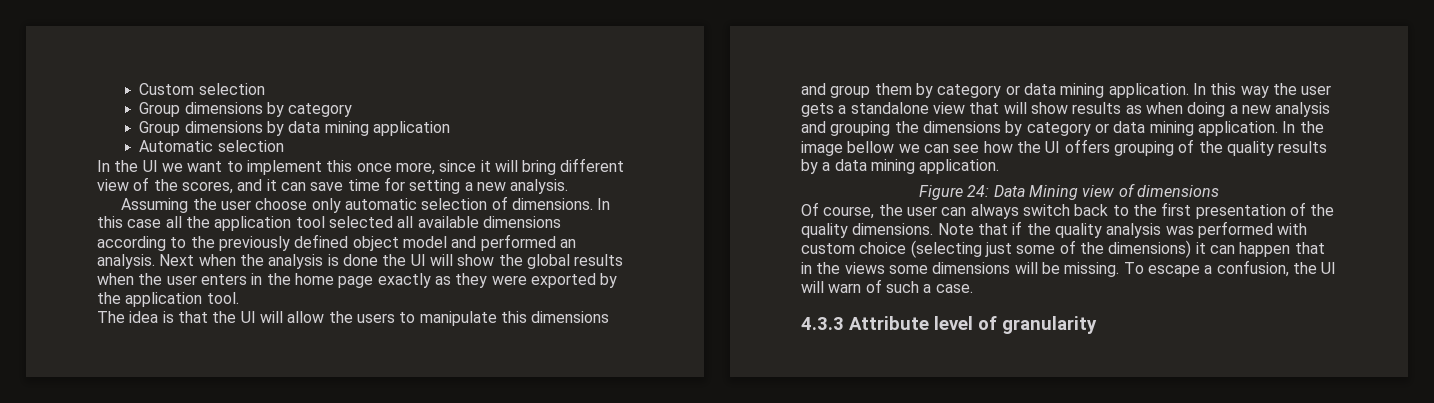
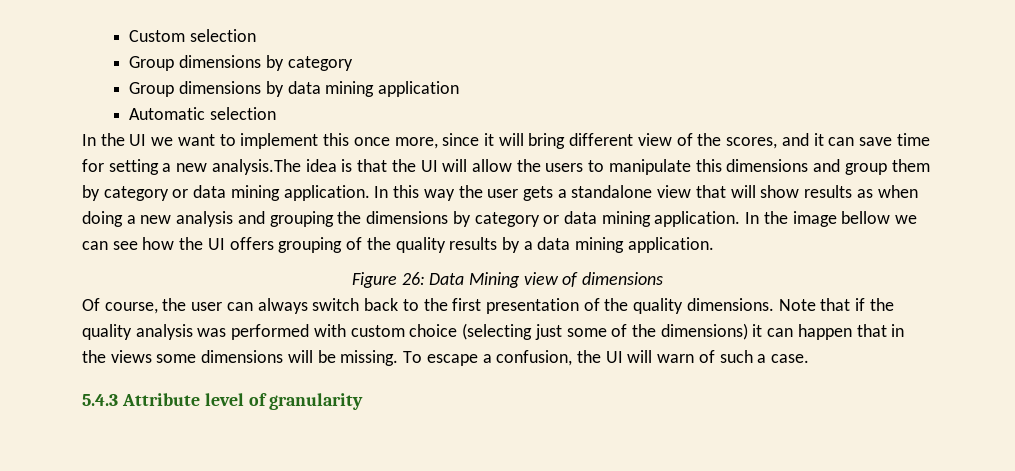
[510,179,569,194] [121,196,611,213] [97,216,561,231] [97,234,576,251] [97,254,624,269] [97,273,618,288] [97,292,239,307] [97,311,125,323] analysis. // Assuming the user choose only automatic selection of dimensions. In this case all the application tool selected all available dimensions according to the previously defined object model and performed an analysis. Next when the analysis is done the UI will show the global results when the user enters in the home page exactly as they were exported by the application tool. // The -> [211,159,301,175] analysis.The
[967,185,990,197] 24: -> [401,272,425,285] 26:
[801,317,844,330] 4.3.3 -> [82,394,118,406] 5.4.3

